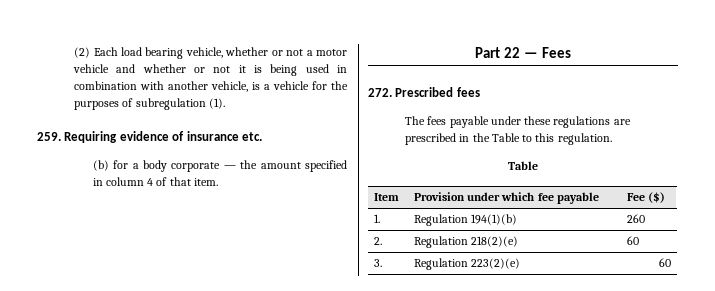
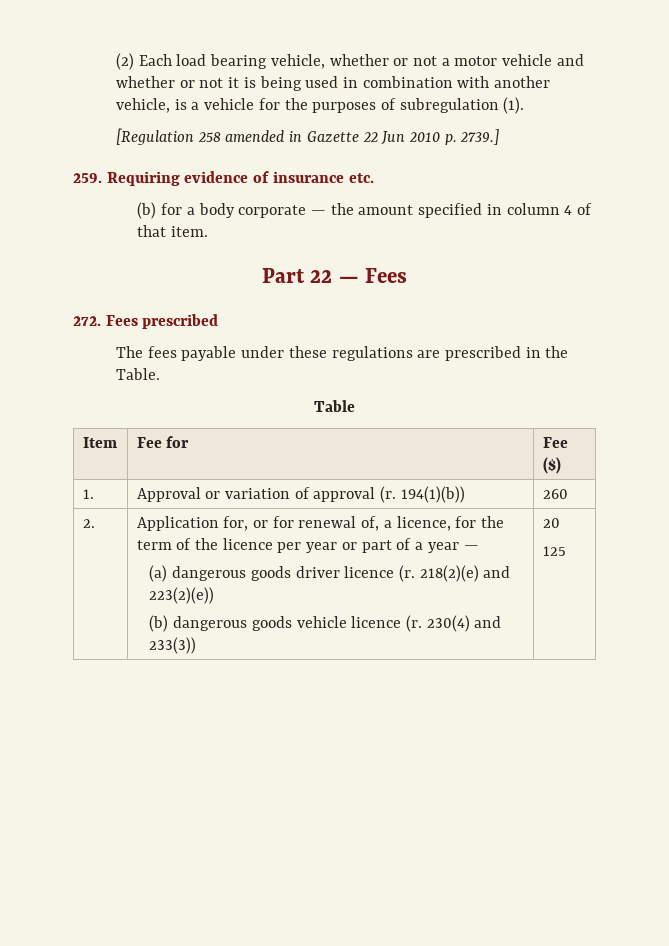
(225, 103) none -> [115,128,500,145] // [Regulation 258 amended in Gazette 22 Jun 2010 p. 2739.]
[395,87,480,97] Prescribed fees -> [105,314,219,329] Fees prescribed
[491,133,612,145] [508,161,538,170] [373,193,399,201] [413,192,599,204] [626,192,666,203] [373,214,380,223] [413,214,518,226] [626,214,645,223] [373,237,382,245] [413,236,519,248] [626,236,639,245] [373,259,382,267] [413,258,521,270] [659,258,672,267] Table to this regulation. // Table // Item | Provision under which fee payable | Fee ($) // 1. | Regulation 194(1)(b) | 260 // 2. | Regulation 218(2)(e) | 60 // 3. | Regulation 223(2)(e) | 60 -> [115,368,160,380] [314,400,355,412] [82,437,117,448] [136,436,190,448] [542,437,568,448] [542,457,561,474] [82,489,94,499] [136,486,465,503] [542,489,568,499] [82,519,95,528] [136,516,505,531] [136,538,479,553] [149,565,511,582] [149,587,215,604] [149,615,502,632] [149,637,197,654] [542,518,560,528] [542,546,566,556] Table. // Table // Item | Fee for | Fee ($) // 1. | Approval or variation of approval (r. 194(1)(b)) | 260 // 2. | Application for, or for renewal of, a licence, for the term of the licence per year or part of a year — // (a) dangerous goods driver licence (r. 218(2)(e) and 223(2)(e)) // (b) dangerous goods vehicle licence (r. 230(4) and 233(3)) | 20 // 125

